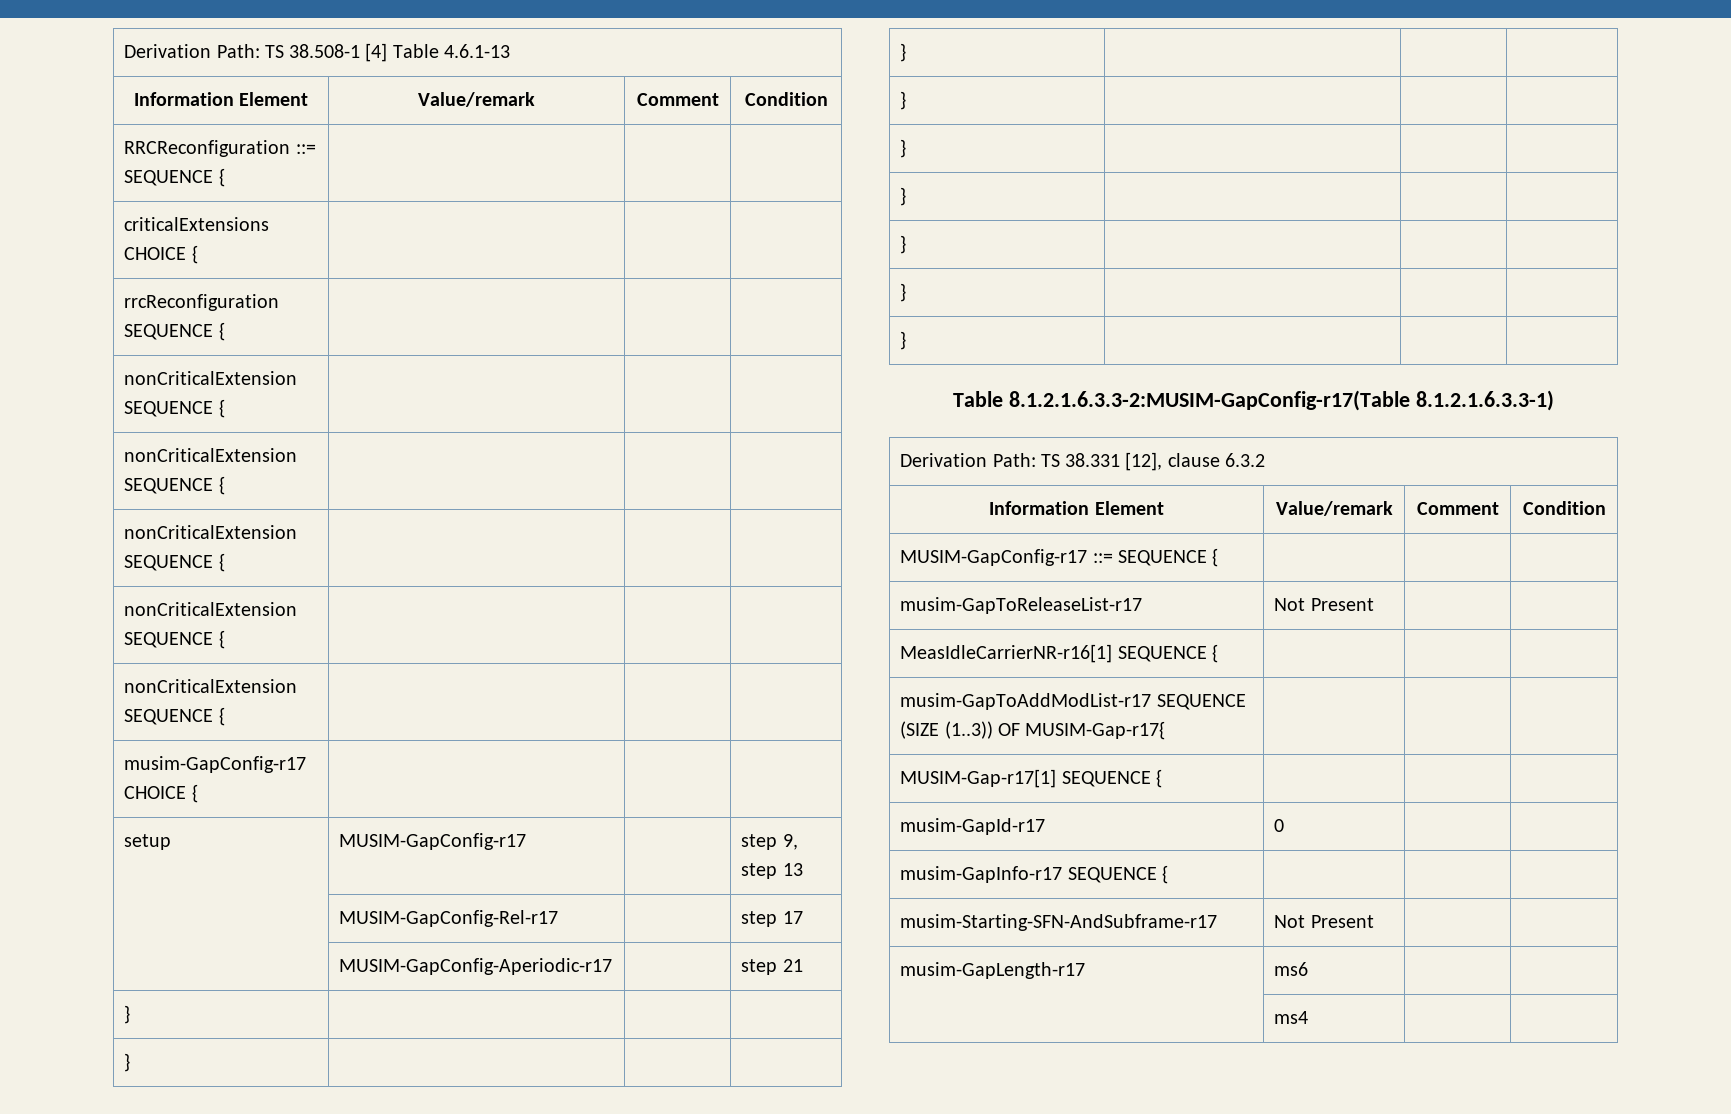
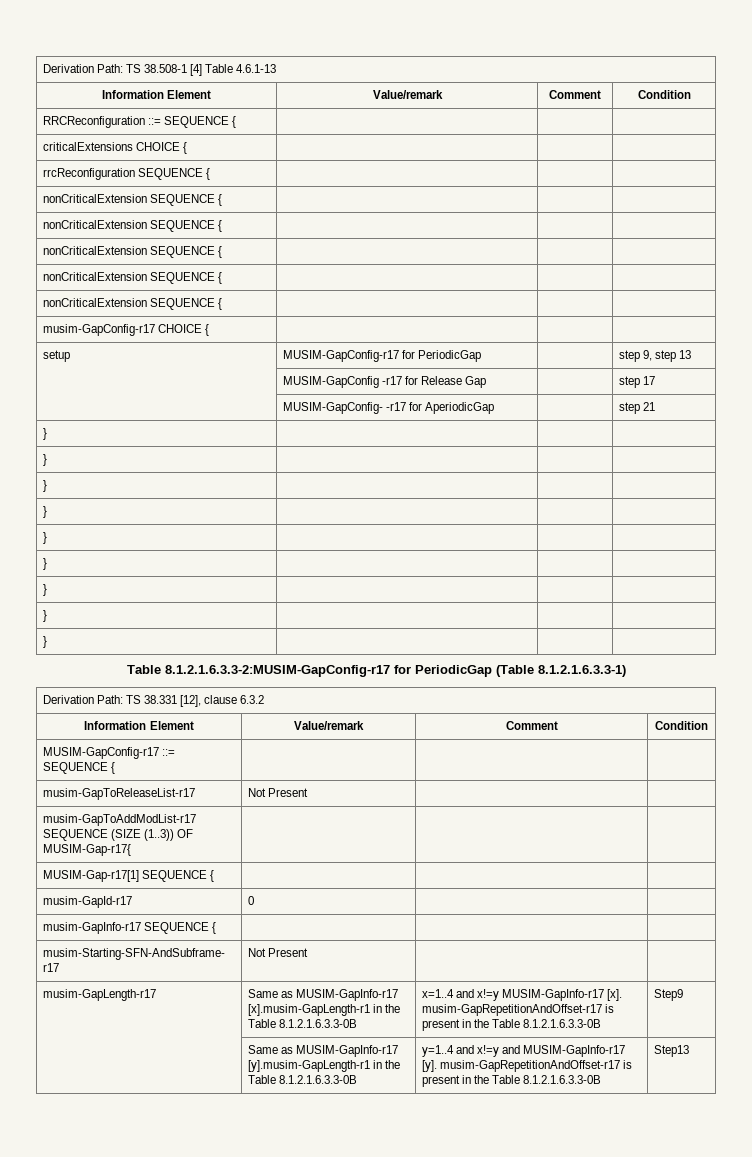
(527, 841) none -> [401,350,481,362] for PeriodicGap
[339,910,559,927] [741,911,803,927] [339,958,613,975] MUSIM-GapConfig-Rel-r17 | | step 17 // | MUSIM-GapConfig-Aperiodic-r17 -> [282,376,487,388] [618,376,655,388] [282,402,494,414] MUSIM-GapConfig -r17 for Release Gap | | step 17 // | MUSIM-GapConfig- -r17 for AperiodicGap
[1009,390,1410,411] 8.1.2.1.6.3.3-2:MUSIM-GapConfig-r17(Table -> [164,665,534,677] 8.1.2.1.6.3.3-2:MUSIM-GapConfig-r17 for PeriodicGap (Table
[900,644,1218,663] // MeasIdleCarrierNR-r16[1] SEQUENCE { | | | -> (308, 792) none
[1274,962,1309,976] [1274,1011,1309,1024] ms6 | | // | ms4 | | -> [247,989,398,1001] [247,1004,400,1016] [247,1019,357,1028] [421,989,623,1001] [421,1004,614,1016] [421,1019,602,1031] [653,989,683,1001] [247,1045,398,1057] [247,1060,400,1072] [247,1075,357,1084] [421,1045,626,1057] [421,1060,632,1072] [421,1075,602,1087] [653,1045,689,1057] Same as MUSIM-GapInfo-r17 [x].musim-GapLength-r1 in the Table 8.1.2.1.6.3.3-0B | x=1..4 and x!=y MUSIM-GapInfo-r17 [x]. musim-GapRepetitionAndOffset-r17 is present in the Table 8.1.2.1.6.3.3-0B | Step9 // | Same as MUSIM-GapInfo-r17 [y].musim-GapLength-r1 in the Table 8.1.2.1.6.3.3-0B | y=1..4 and x!=y and MUSIM-GapInfo-r17 [y]. musim-GapRepetitionAndOffset-r17 is present in the Table 8.1.2.1.6.3.3-0B | Step13

